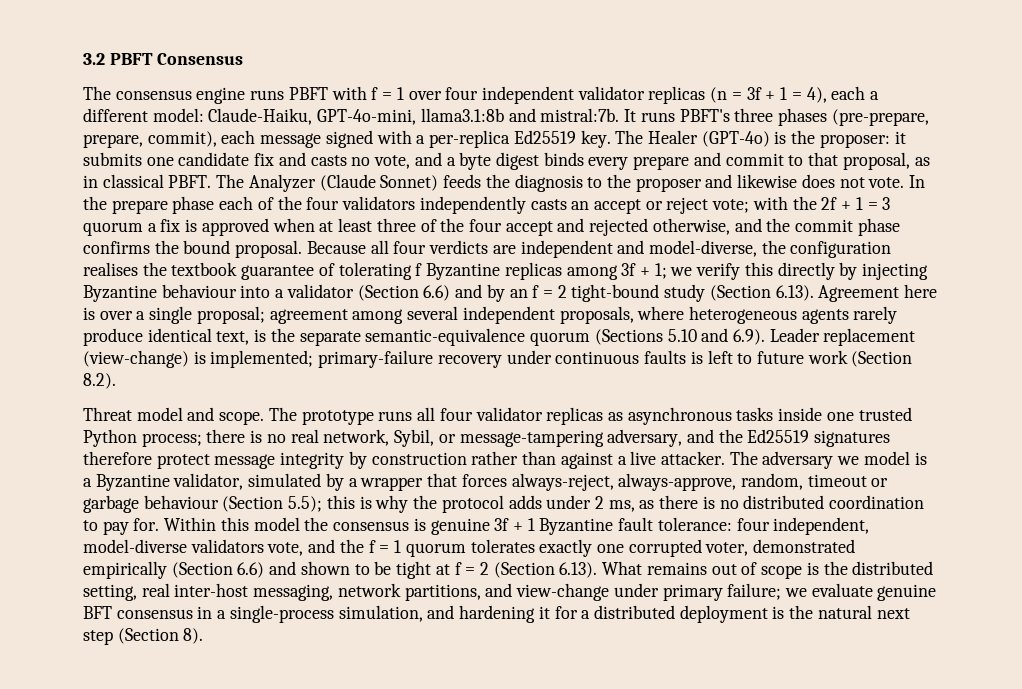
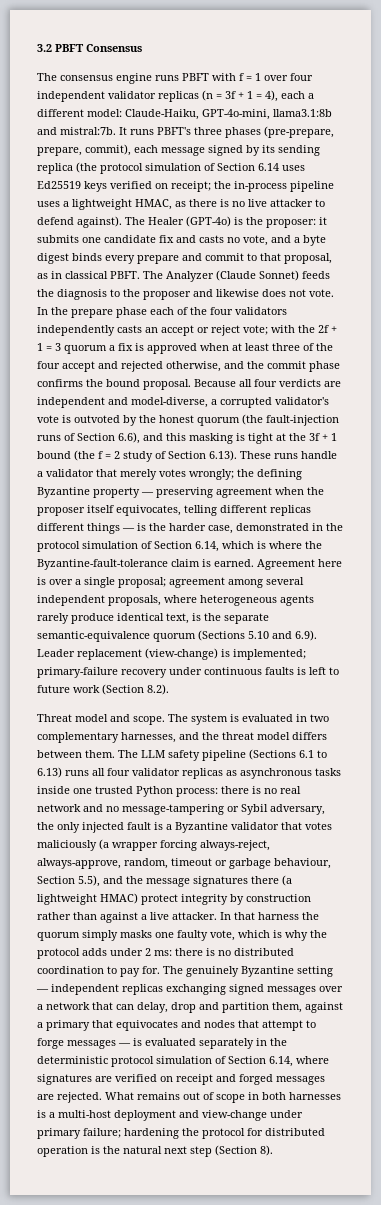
[376,130,611,148] with a per-replica Ed25519 key. -> [246,145,320,156] [37,162,305,174] [37,181,334,192] [37,199,325,210] [37,216,122,228] by its sending replica (the protocol simulation of Section 6.14 uses Ed25519 keys verified on receipt; the in-process pipeline uses a lightweight HMAC, as there is no live attacker to defend against).
[761,240,892,258] [83,262,929,280] [83,284,814,302] the configuration realises the textbook guarantee of tolerating f Byzantine replicas among 3f + 1; we verify this directly by injecting Byzantine behaviour into a validator (Section 6.6) and by an f = 2 tight-bound study (Section 6.13). -> [211,397,329,408] [37,414,339,426] [37,432,337,444] [37,450,337,462] [37,469,302,480] [37,487,324,498] [37,505,311,516] [37,523,343,534] [37,541,322,552] [37,559,254,570] a corrupted validator's vote is outvoted by the honest quorum (the fault-injection runs of Section 6.6), and this masking is tight at the 3f + 1 bound (the f = 2 study of Section 6.13). These runs handle a validator that merely votes wrongly; the defining Byzantine property — preserving agreement when the proposer itself equivocates, telling different replicas different things — is the harder case, demonstrated in the protocol simulation of Section 6.14, which is where the Byzantine-fault-tolerance claim is earned.
[301,410,374,425] prototype -> [191,714,329,725] [37,732,327,743] [37,749,327,761] [37,767,62,778] system is evaluated in two complementary harnesses, and the threat model differs between them. The LLM safety pipeline (Sections 6.1 to 6.13)
[141,433,202,447] process; -> [176,788,218,797] process:
[323,429,891,447] [83,451,276,469] network, Sybil, or message-tampering adversary, and the Ed25519 signatures therefore protect message -> [37,804,325,815] [37,822,332,833] [37,839,270,851] [37,858,331,869] [37,875,292,887] [37,893,178,905] network and no message-tampering or Sybil adversary, the only injected fault is a Byzantine validator that votes maliciously (a wrapper forcing always-reject, always-approve, random, timeout or garbage behaviour, Section 5.5), and the message signatures there (a lightweight HMAC) protect
[729,451,927,469] [83,473,889,491] [83,495,355,513] The adversary we model is a Byzantine validator, simulated by a wrapper that forces always-reject, always-approve, random, timeout or garbage behaviour (Section 5.5); this -> [220,912,319,920] [37,930,270,941] In that harness the quorum simply masks one faulty vote, which
[608,500,655,512] ms, as -> [154,950,172,956] ms:
[164,517,870,535] [83,539,856,557] [83,561,598,579] Within this model the consensus is genuine 3f + 1 Byzantine fault tolerance: four independent, model-diverse validators vote, and the f = 1 quorum tolerates exactly one corrupted voter, demonstrated empirically (Section 6.6) and shown to be tight at f = 2 (Section 6.13). -> [163,966,333,977] [36,984,343,995] [37,1002,343,1013] [37,1020,316,1031] [37,1038,287,1049] [37,1056,329,1067] [37,1074,325,1085] [37,1092,102,1103] The genuinely Byzantine setting — independent replicas exchanging signed messages over a network that can delay, drop and partition them, against a primary that equivocates and nodes that attempt to forge messages — is evaluated separately in the deterministic protocol simulation of Section 6.14, where signatures are verified on receipt and forged messages are rejected.
[806,561,934,575] [83,583,481,601] is the distributed setting, real inter-host messaging, network partitions, -> [248,1092,341,1100] [37,1110,176,1121] in both harnesses is a multi-host deployment
[784,583,937,601] [83,605,768,623] we evaluate genuine BFT consensus in a single-process simulation, and hardening it for a distributed deployment -> [124,1128,325,1139] [37,1146,88,1157] hardening the protocol for distributed operation

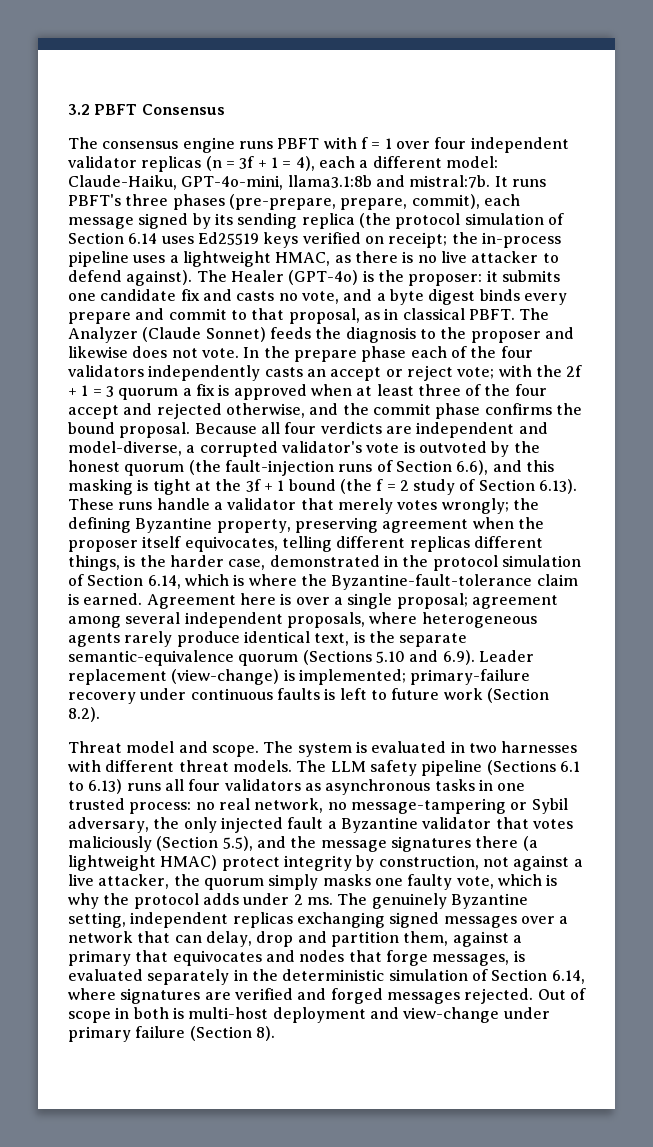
[93,487,154,498] property — -> [216,519,291,533] property,
[87,523,135,534] things — -> [68,555,120,571] things,
[37,732,327,743] [37,750,115,758] complementary harnesses, and the threat model differs between them. -> [501,741,578,753] [68,760,292,772] harnesses with different threat models.
[132,768,223,779] validator replicas -> [224,779,301,791] validators
[37,786,70,794] inside -> [478,779,493,791] in
[136,786,301,797] [37,804,103,812] Python process: there is no real network and -> [129,798,324,814] process: no real network,
[154,822,163,830] is -> (324, 823) none
[99,839,270,851] [37,858,331,869] [37,876,75,884] (a wrapper forcing always-reject, always-approve, random, timeout or garbage behaviour, Section -> [156,836,219,851] (Section
[246,894,311,902] [37,912,299,923] construction rather than against a live attacker. In that harness -> [378,855,583,871] [68,874,170,889] construction, not against a live attacker,
[154,948,294,956] [37,966,160,977] ms: there is no distributed coordination to pay for. -> [306,897,333,905] ms.
[297,966,333,977] [36,989,49,992] setting — -> [68,912,126,928] setting,
[262,1020,316,1031] [37,1038,131,1049] attempt to forge messages — -> [385,950,510,966] forge messages,
[111,1056,154,1067] protocol -> (385, 975) none
[160,1074,213,1085] on receipt -> (293, 994) none
[37,1092,200,1103] are rejected. What remains out -> [464,988,566,1004] rejected. Out
[289,1092,341,1100] [37,1110,55,1118] harnesses is a -> [172,1007,184,1019] is
[83,1128,325,1139] [37,1146,212,1157] failure; hardening the protocol for distributed operation is the natural next step -> [135,1026,186,1038] failure

